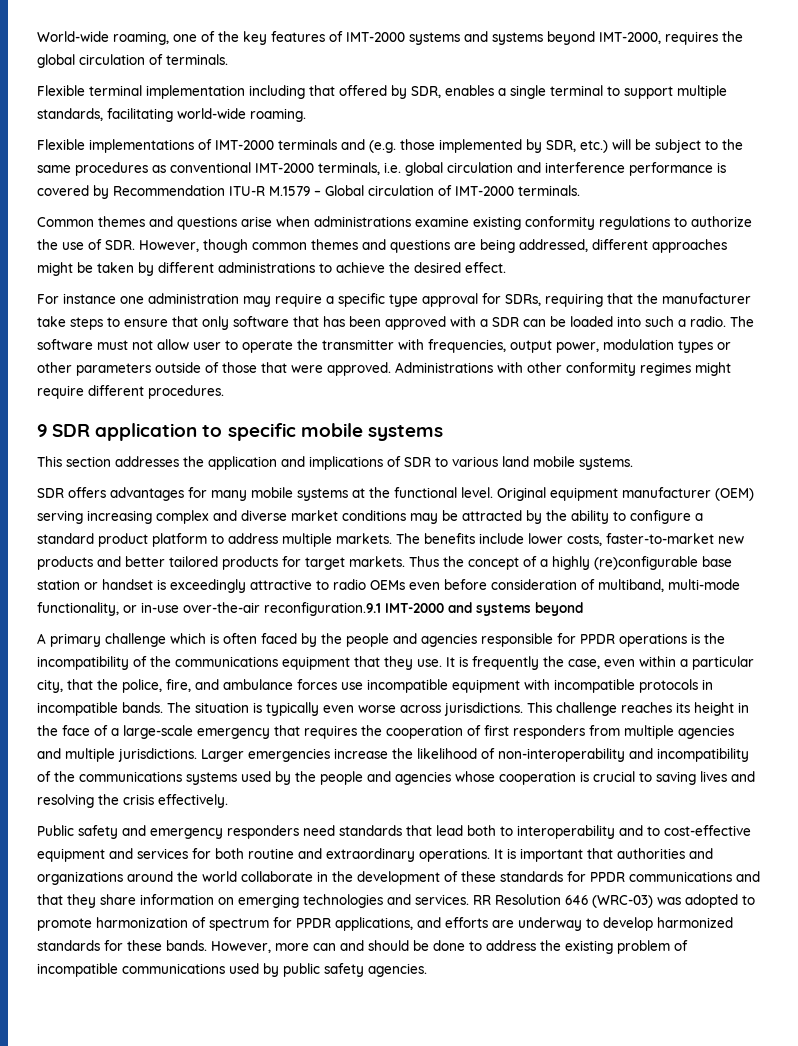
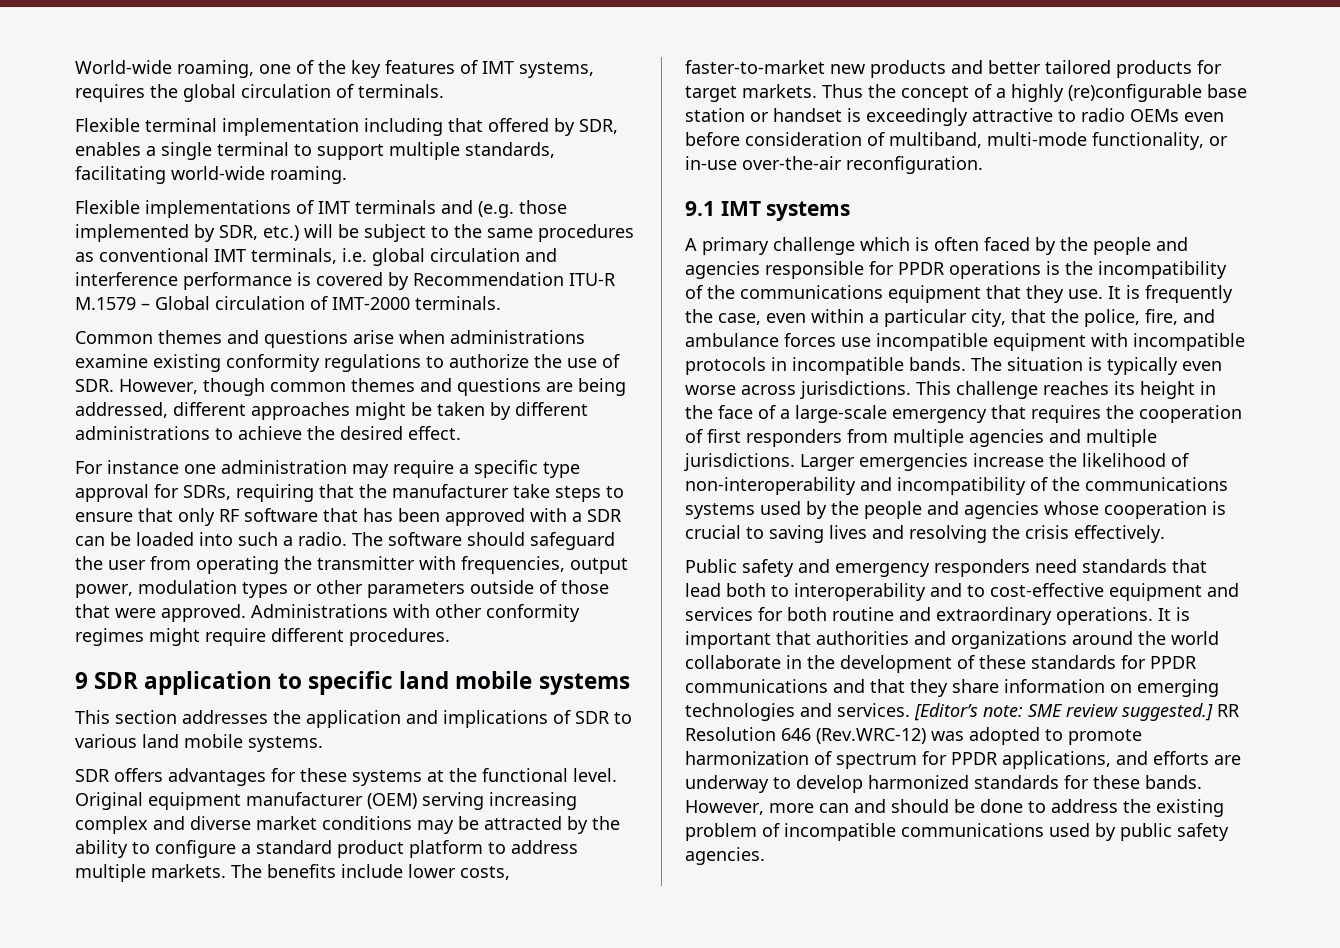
[346,31,661,45] IMT-2000 systems and systems beyond IMT-2000, -> [482,61,594,78] IMT systems,
[215,140,274,150] IMT-2000 -> [318,201,350,214] IMT
[255,163,314,173] IMT-2000 -> [214,249,246,262] IMT
(229, 323) none -> [219,509,239,522] RF
[97,339,293,353] must not allow user to operate -> [467,532,615,550] [75,556,279,574] should safeguard the user from operating
(296, 432) none -> [399,671,450,689] land
[211,487,293,501] many mobile -> [300,768,347,782] these
[264,602,583,616] reconfiguration.9.1 IMT-2000 and systems beyond -> [846,156,983,174] [685,201,851,221] reconfiguration. // 9.1 IMT systems
(469, 899) none -> [914,703,1213,721] [Editor’s note: SME review suggested.]
[592,895,653,908] (WRC-03) -> [816,728,926,744] (Rev.WRC-12)

